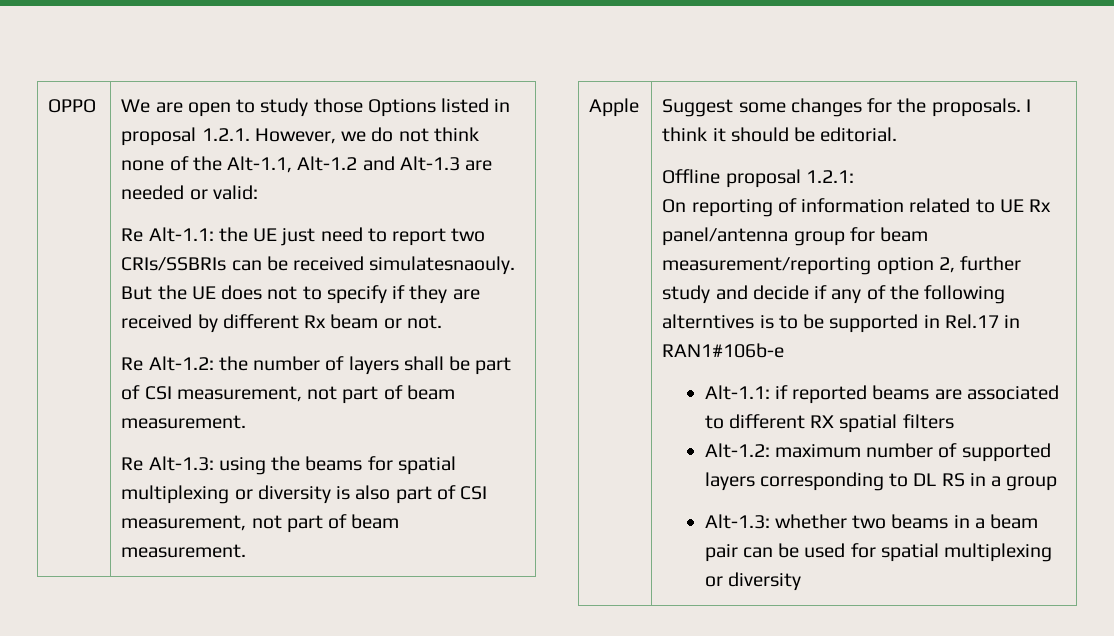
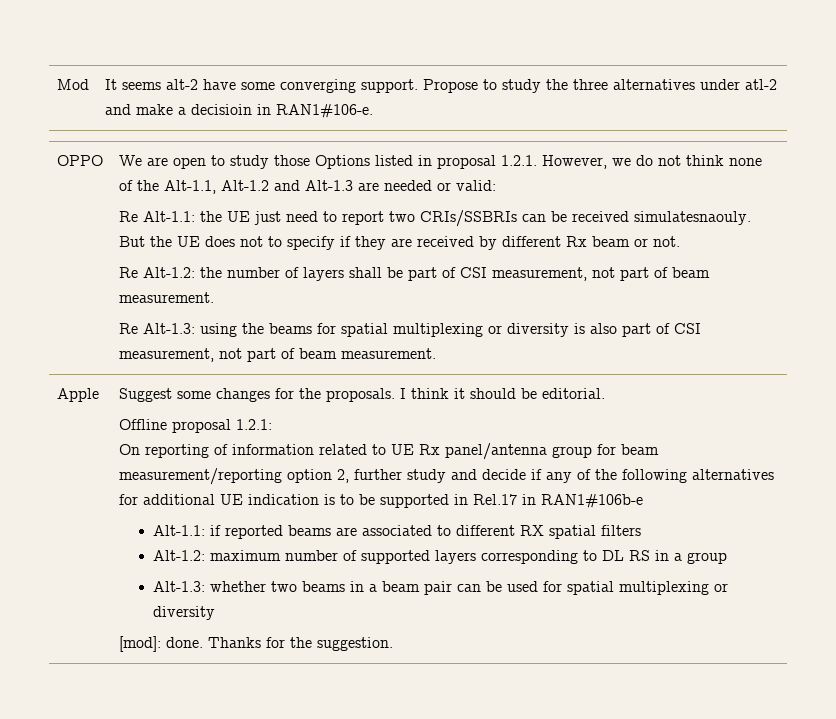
(48, 106) none -> [56,79,89,90] [104,79,777,93] [104,104,373,118] Mod | It seems alt-2 have some converging support. Propose to study the three alternatives under atl-2 and make a decisioin in RAN1#106-e. //
[662,314,755,329] alterntives -> [691,469,774,480] [118,494,319,505] alternatives for additional UE indication
(801, 581) none -> [118,636,393,652] // [mod]: done. Thanks for the suggestion.

